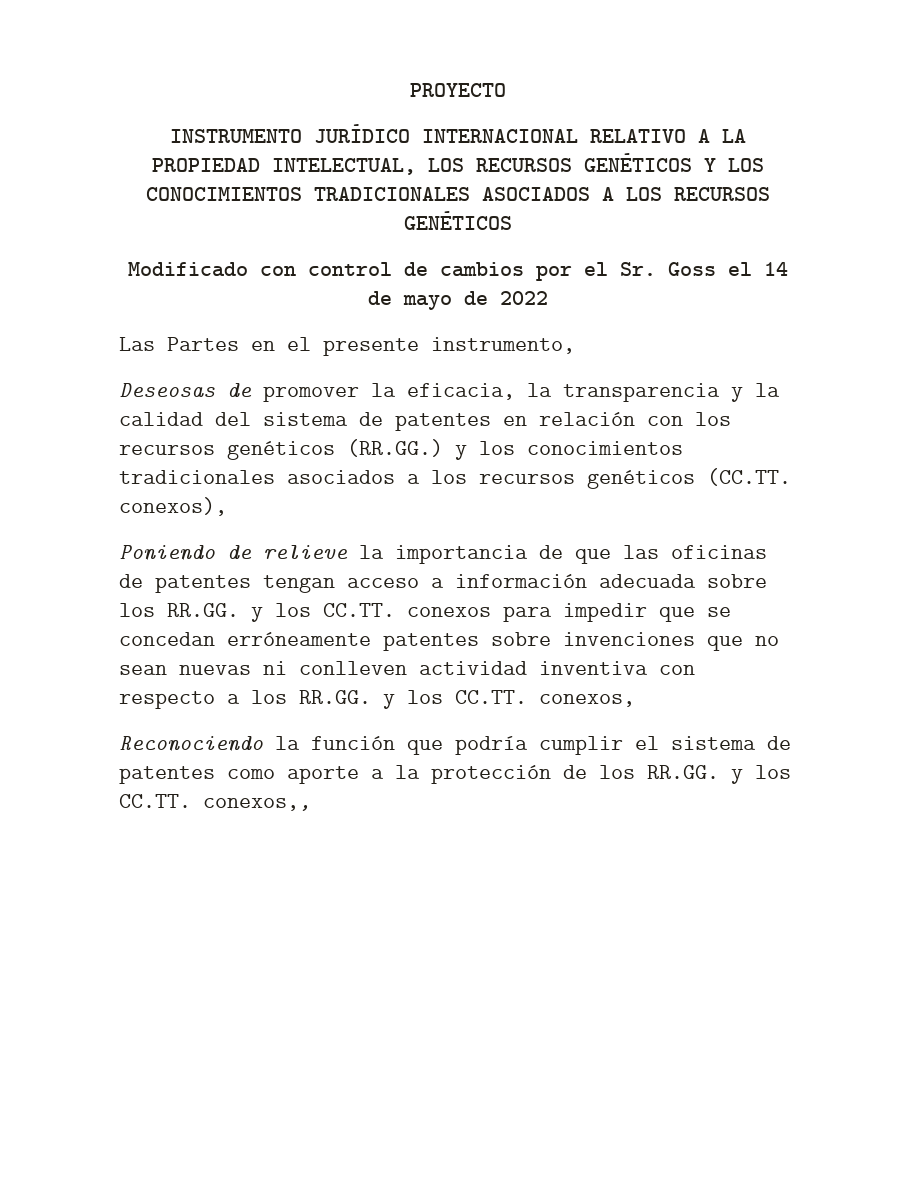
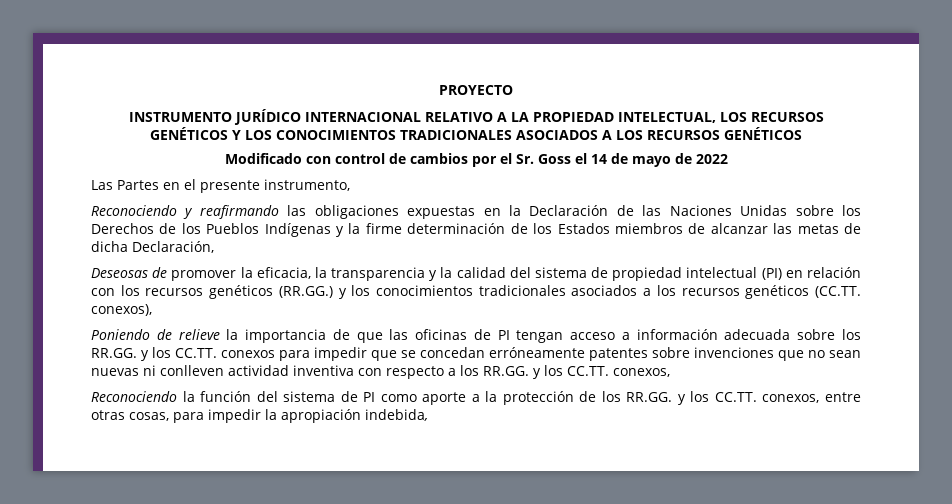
(575, 345) none -> [91,205,862,219] [91,223,861,237] [91,241,214,253] // Reconociendo y reafirmando las obligaciones expuestas en la Declaración de las Naciones Unidas sobre los Derechos de los Pueblos Indígenas y la firme determinación de los Estados miembros de alcanzar las metas de dicha Declaración,
[395,413,491,431] patentes -> [612,267,782,281] propiedad intelectual (PI)
[155,575,251,593] patentes -> [497,330,510,340] PI
[407,736,791,755] [119,766,215,784] que podría cumplir el sistema de patentes -> [256,391,376,402] del sistema de PI
[203,798,311,811] conexos,, -> [762,392,861,403] [91,409,428,423] conexos, entre otras cosas, para impedir la apropiación indebida,

